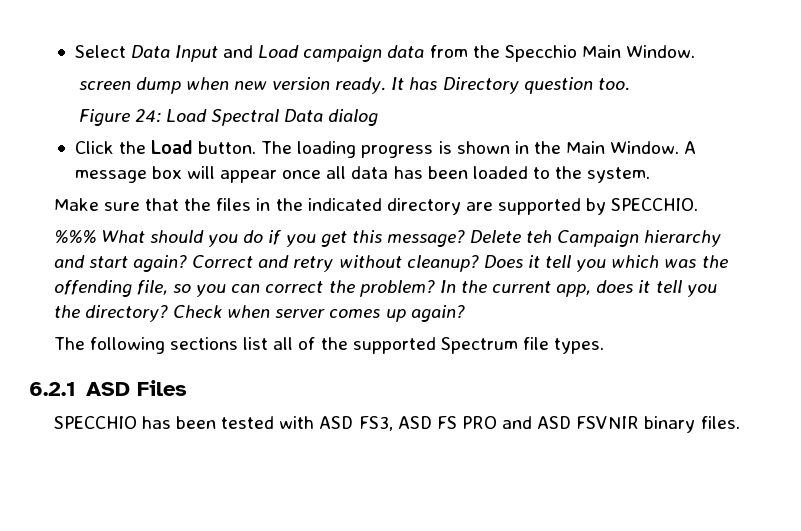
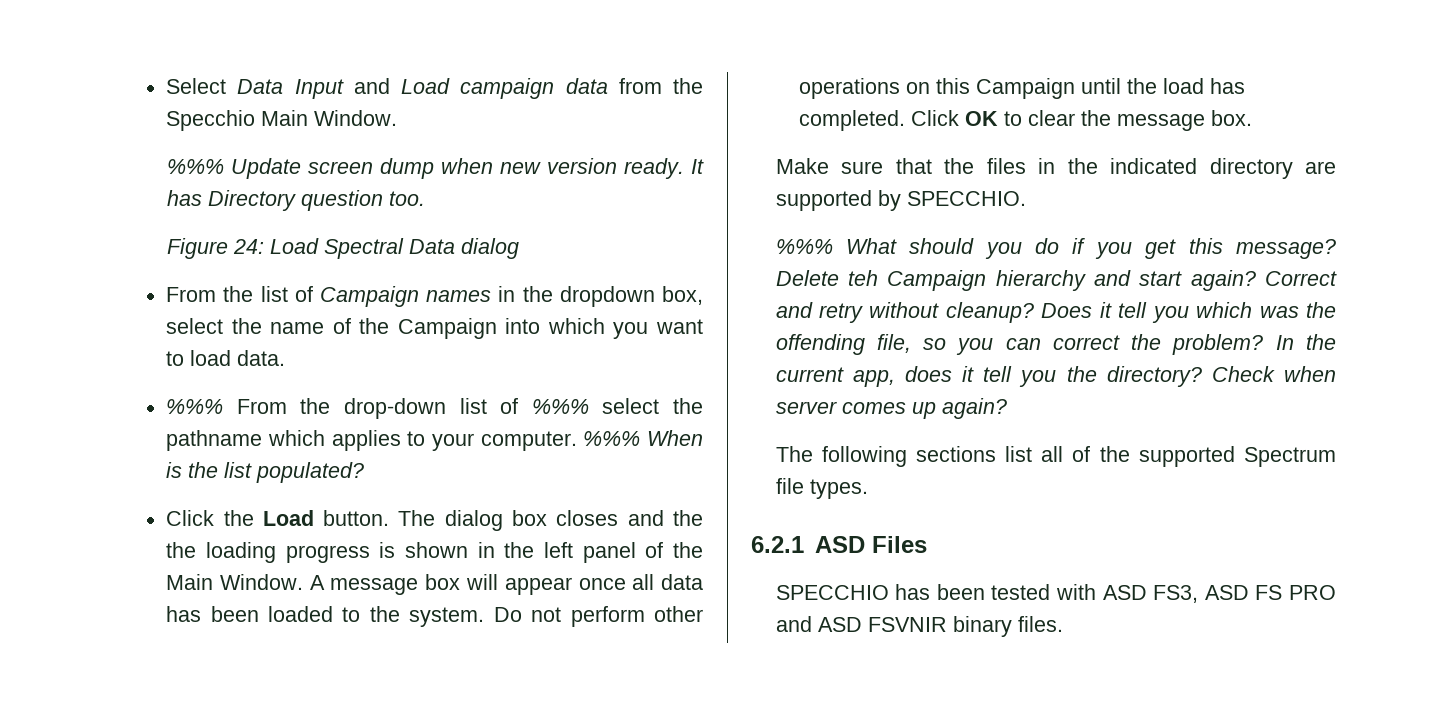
(696, 51) none -> [167,158,302,179] %%% Update
(379, 117) none -> [166,286,703,307] [166,318,703,339] [166,350,286,366] [166,398,703,419] [166,430,703,451] [166,462,365,483] // From the list of Campaign names in the dropdown box, select the name of the Campaign into which you want to load data. // %%% From the drop-down list of %%% select the pathname which applies to your computer. %%% When is the list populated?
(293, 147) none -> [444,510,704,531] [166,542,197,558] dialog box closes and the the
(561, 147) none -> [543,542,704,563] left panel of the
(651, 175) none -> [493,606,703,627] [799,78,1246,99] [799,110,1253,131] Do not perform other operations on this Campaign until the load has completed. Click OK to clear the message box.

